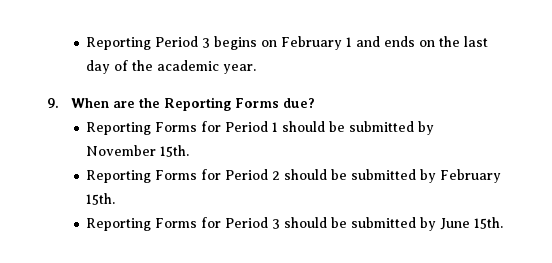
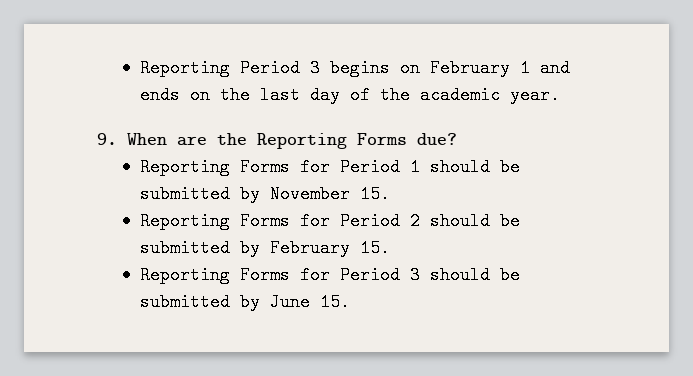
[160,145,190,157] 15th. -> [359,185,390,203] 15.
[86,193,116,205] 15th. -> [359,239,390,257] 15.
[474,217,504,229] 15th. -> [319,293,350,311] 15.

